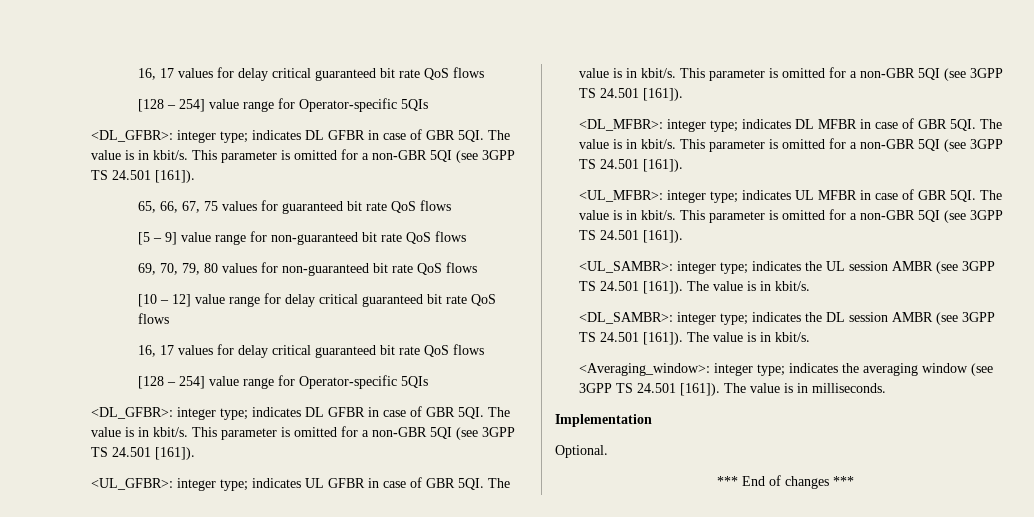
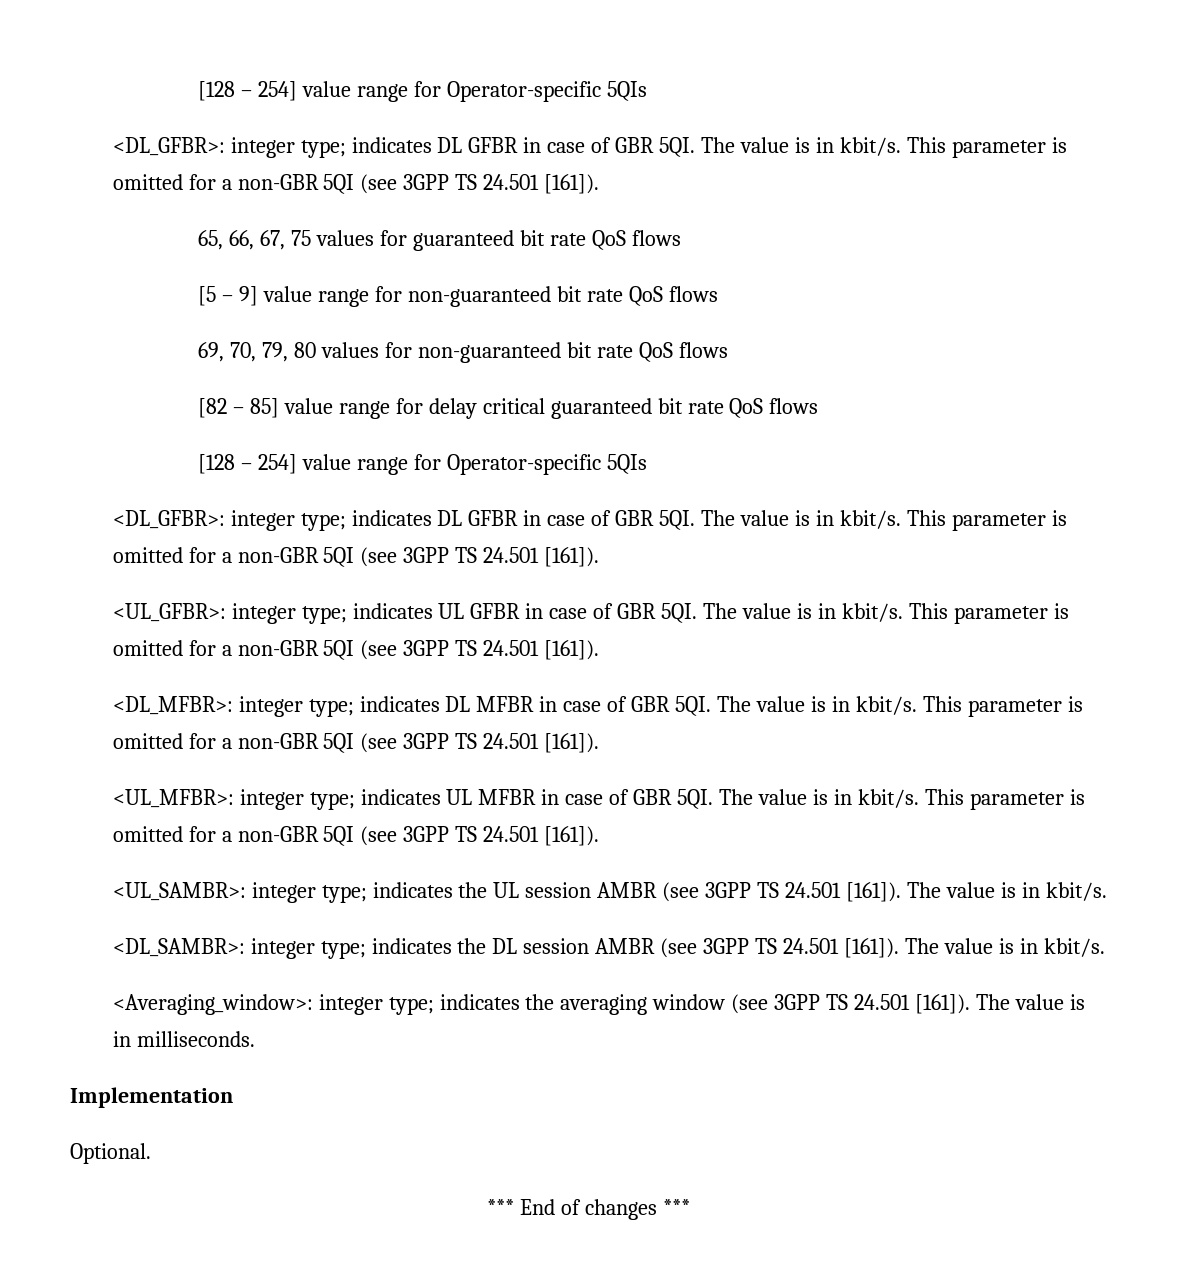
[138,67,485,81] 16, 17 values for delay critical guaranteed bit rate QoS flows // -> (198, 91) none
[138,294,192,307] [10 – 12] -> [198,398,280,418] [82 – 85]
[138,344,485,358] // 16, 17 values for delay critical guaranteed bit rate QoS flows -> (819, 406) none

